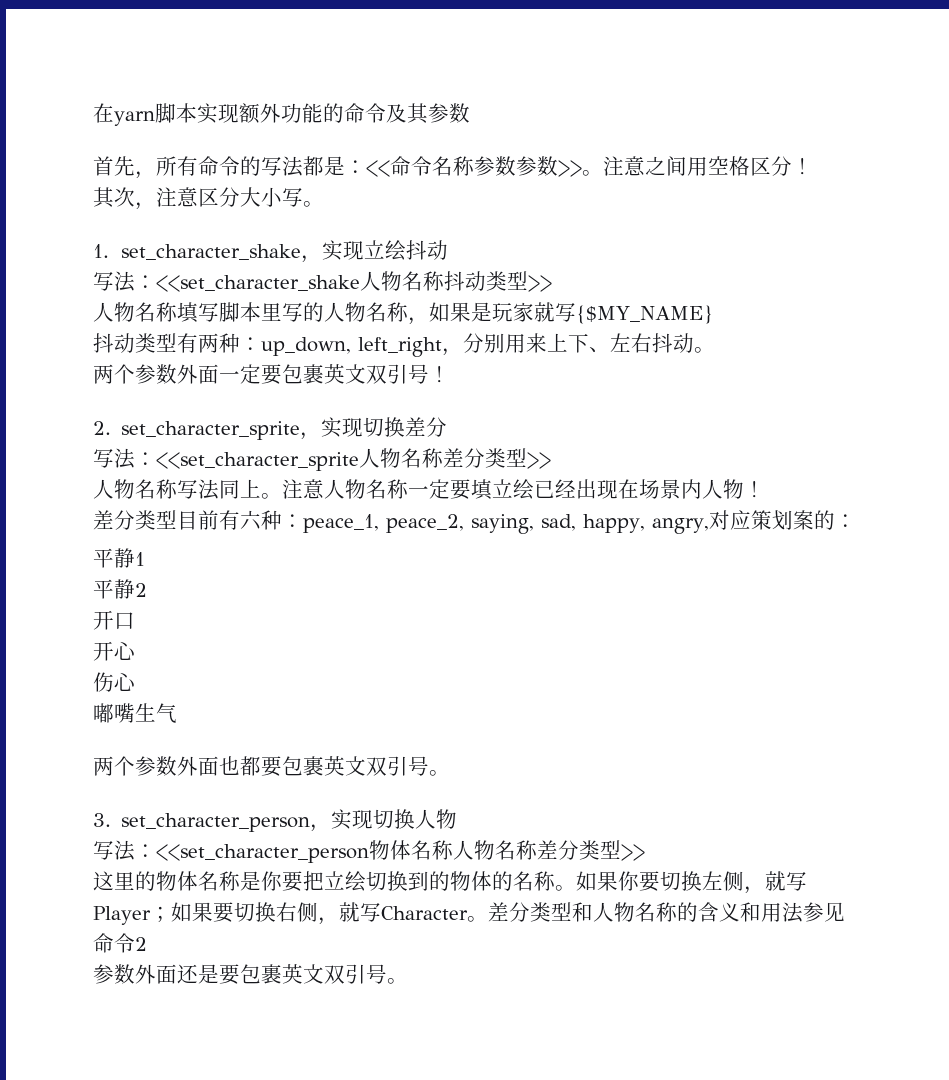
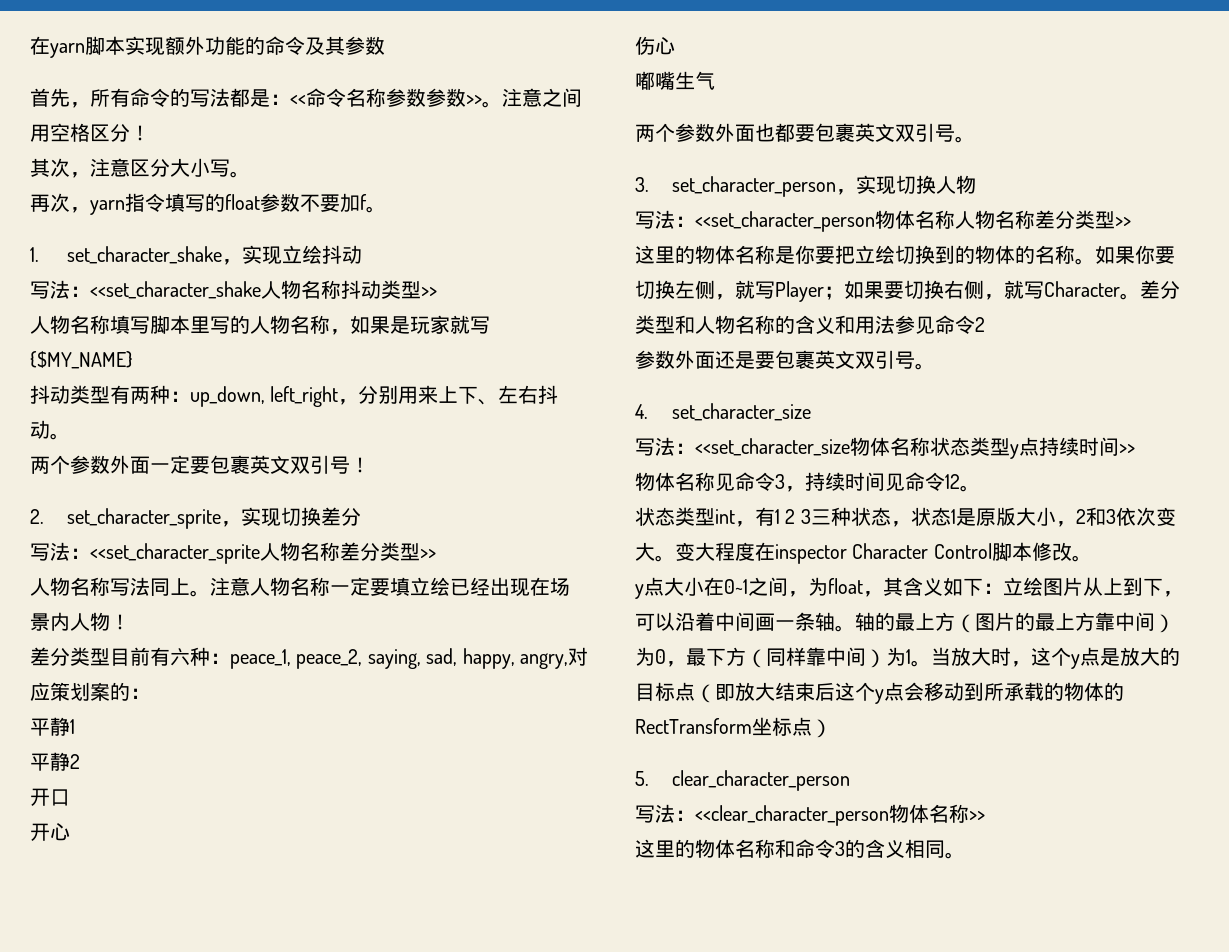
(324, 204) none -> [30,193,386,215] // 再次，yarn指令填写的float参数不要加f。
(408, 981) none -> [635,403,812,421] [635,437,1135,459] [635,472,980,492] [635,507,1176,527] [635,542,1092,564] [635,577,1183,599] [635,612,1175,633] [635,647,1180,669] [635,682,1124,704] [635,717,832,738] [635,770,851,791] [635,804,985,826] [635,839,965,859] // 4. set_character_size // 写法：<<set_character_size物体名称状态类型y点持续时间>> // 物体名称见命令3，持续时间见命令12。 // 状态类型int，有1 2 3三种状态，状态1是原版大小，2和3依次变大。变大程度在inspector Character Control脚本修改。 // y点大小在0~1之间，为float，其含义如下：立绘图片从上到下，可以沿着中间画一条轴。轴的最上方（图片的最上方靠中间）为0，最下方（同样靠中间）为1。当放大时，这个y点是放大的目标点（即放大结束后这个y点会移动到所承载的物体的RectTransform坐标点） // 5. clear_character_person // 写法：<<clear_character_person物体名称>> // 这里的物体名称和命令3的含义相同。

